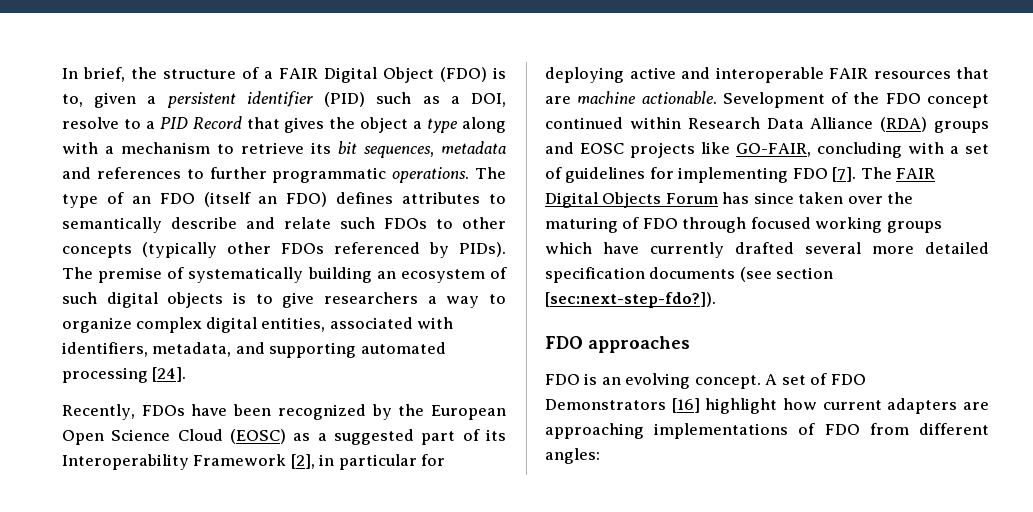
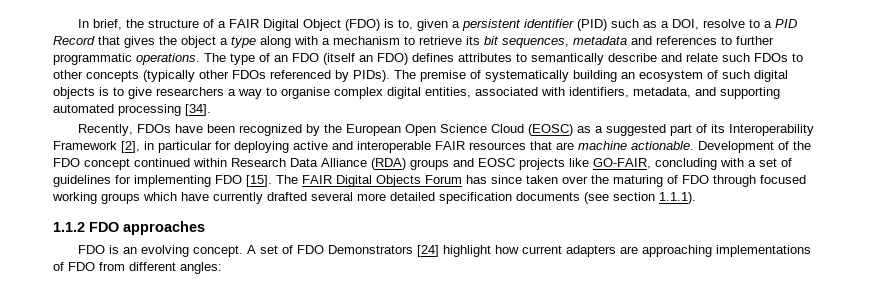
[62,317,132,333] organize -> [281,87,330,99] organise
[152,367,187,382] [24]. -> [185,104,211,116] [34].
[722,92,825,108] Sevelopment -> [698,141,774,153] Development
[832,167,857,182] [7]. -> [246,175,272,187] [15].
[545,292,716,308] [sec:next-step-fdo?]). // -> [659,192,696,204] [53,222,85,232] 1.1.1). // 1.1.2
[671,398,700,413] [16] -> [416,245,439,257] [24]

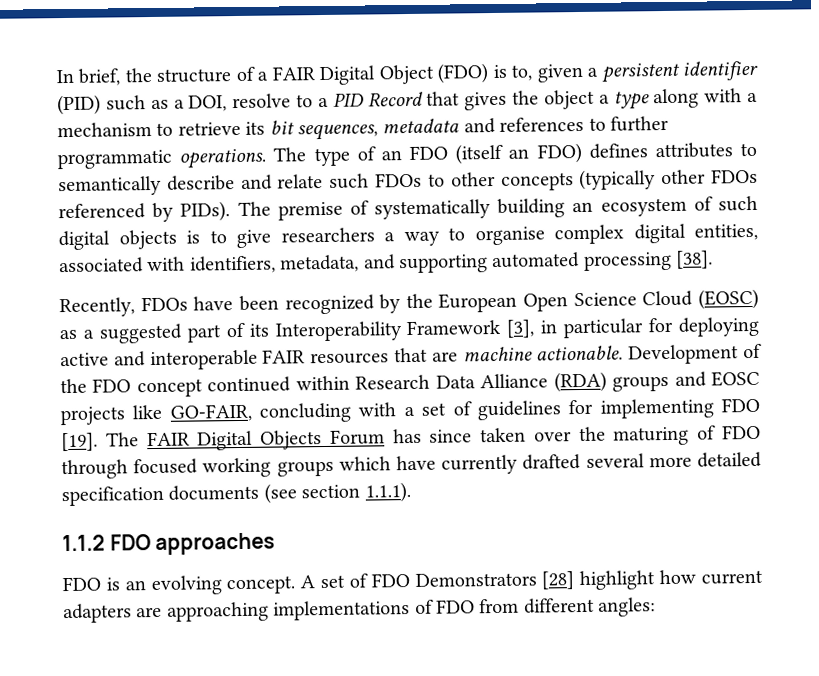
[185,104,211,116] [34]. -> [675,250,714,269] [38].
[121,141,140,153] [2], -> [506,319,536,338] [3],
[246,175,272,187] [15]. -> [61,432,98,452] [19].
[416,245,439,257] [24] -> [541,571,575,590] [28]

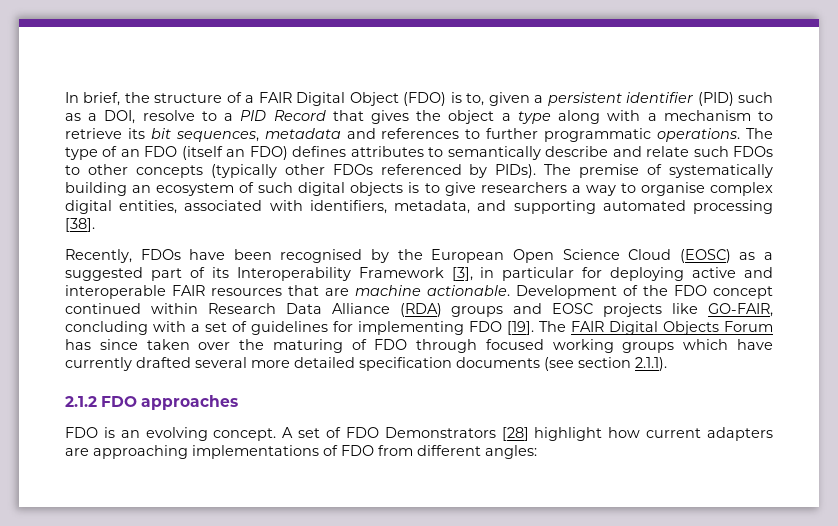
[284,294,375,315] recognized -> [280,249,363,263] recognised
[364,481,411,503] [62,534,105,552] 1.1.1). // 1.1.2 -> [635,357,667,371] [65,396,97,407] 2.1.1). // 2.1.2

